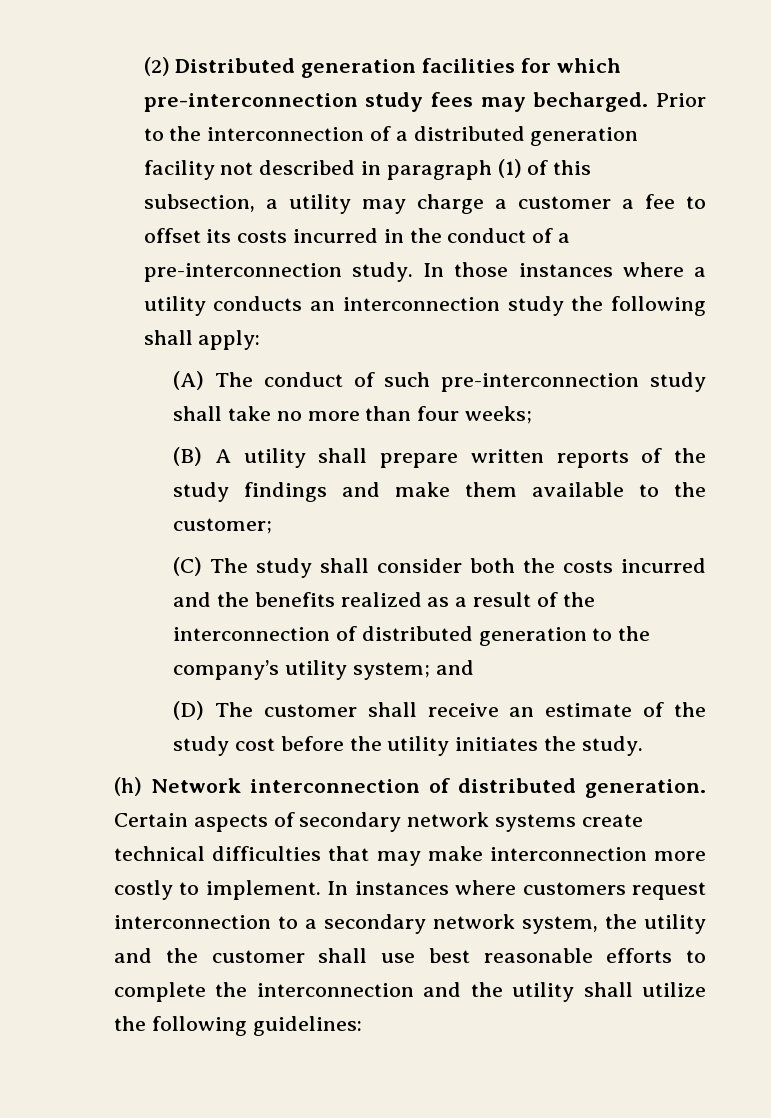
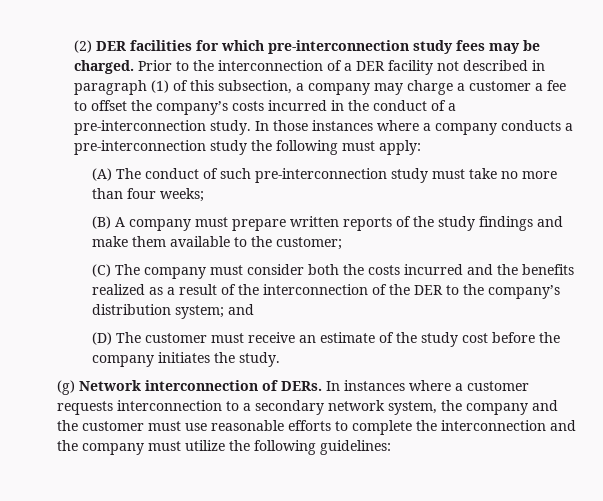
[175,58,417,78] Distributed generation -> [96,41,127,51] DER
[533,92,649,112] becharged. -> [523,40,541,51] [74,60,135,74] be charged.
[413,126,639,146] distributed generation -> [356,61,386,71] DER
[288,194,351,214] utility -> [308,83,371,95] company
[206,229,232,243] its -> [131,100,229,115] the company’s
[143,296,500,316] utility conducts an interconnection -> [435,120,574,135] [74,140,207,155] company conducts a pre-interconnection
[143,330,193,345] shall -> [342,141,376,151] must
[173,406,223,421] shall -> [431,169,465,179] must
[243,448,368,468] utility shall -> [128,217,228,231] company must
[256,558,370,578] study shall -> [143,265,243,279] company must
[361,626,587,646] distributed generation -> [388,284,443,295] the DER
[284,660,347,680] utility -> [91,304,171,315] distribution
[367,702,417,717] shall -> [210,333,244,343] must
[387,736,450,756] utility -> [91,355,154,367] company
[114,777,143,796] (h) -> [56,380,75,395] (g)
[458,778,707,798] [114,812,643,832] [114,846,707,866] [114,880,706,900] distributed generation. Certain aspects of secondary network systems create technical difficulties that may make interconnection more costly to implement. In instances where customers request -> [280,380,529,391] [56,401,113,415] DERs. In instances where a customer requests
[644,914,707,934] utility -> [465,403,528,415] company
[318,948,470,963] shall use best -> [147,421,207,431] must use
[512,982,633,1002] utility shall -> [81,441,181,455] company must

